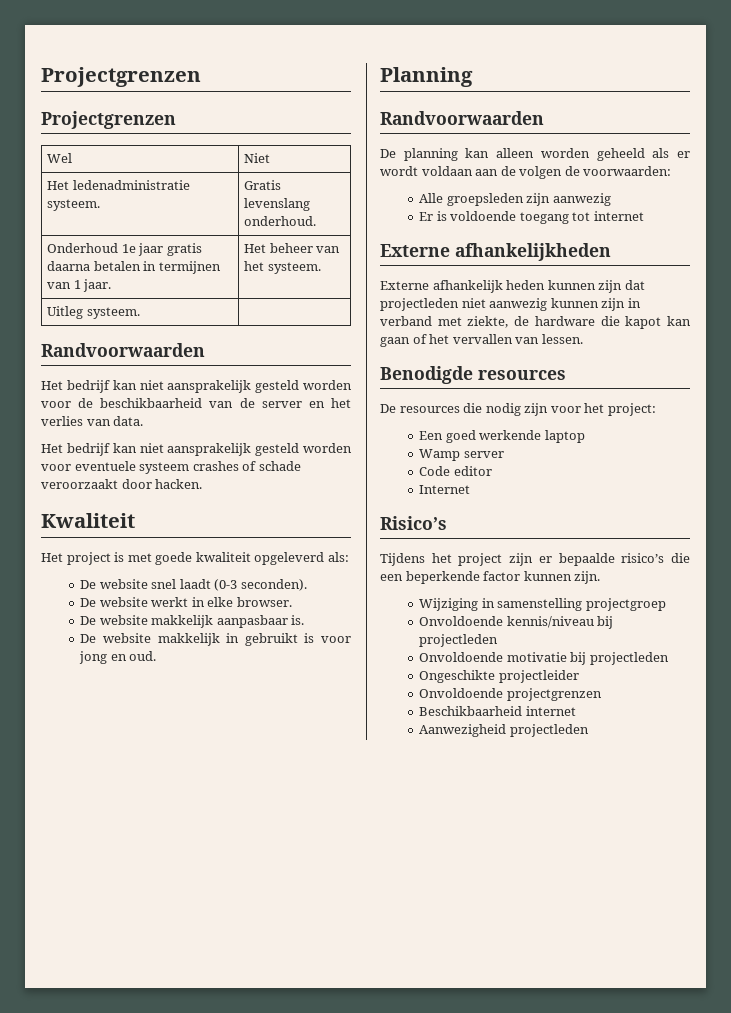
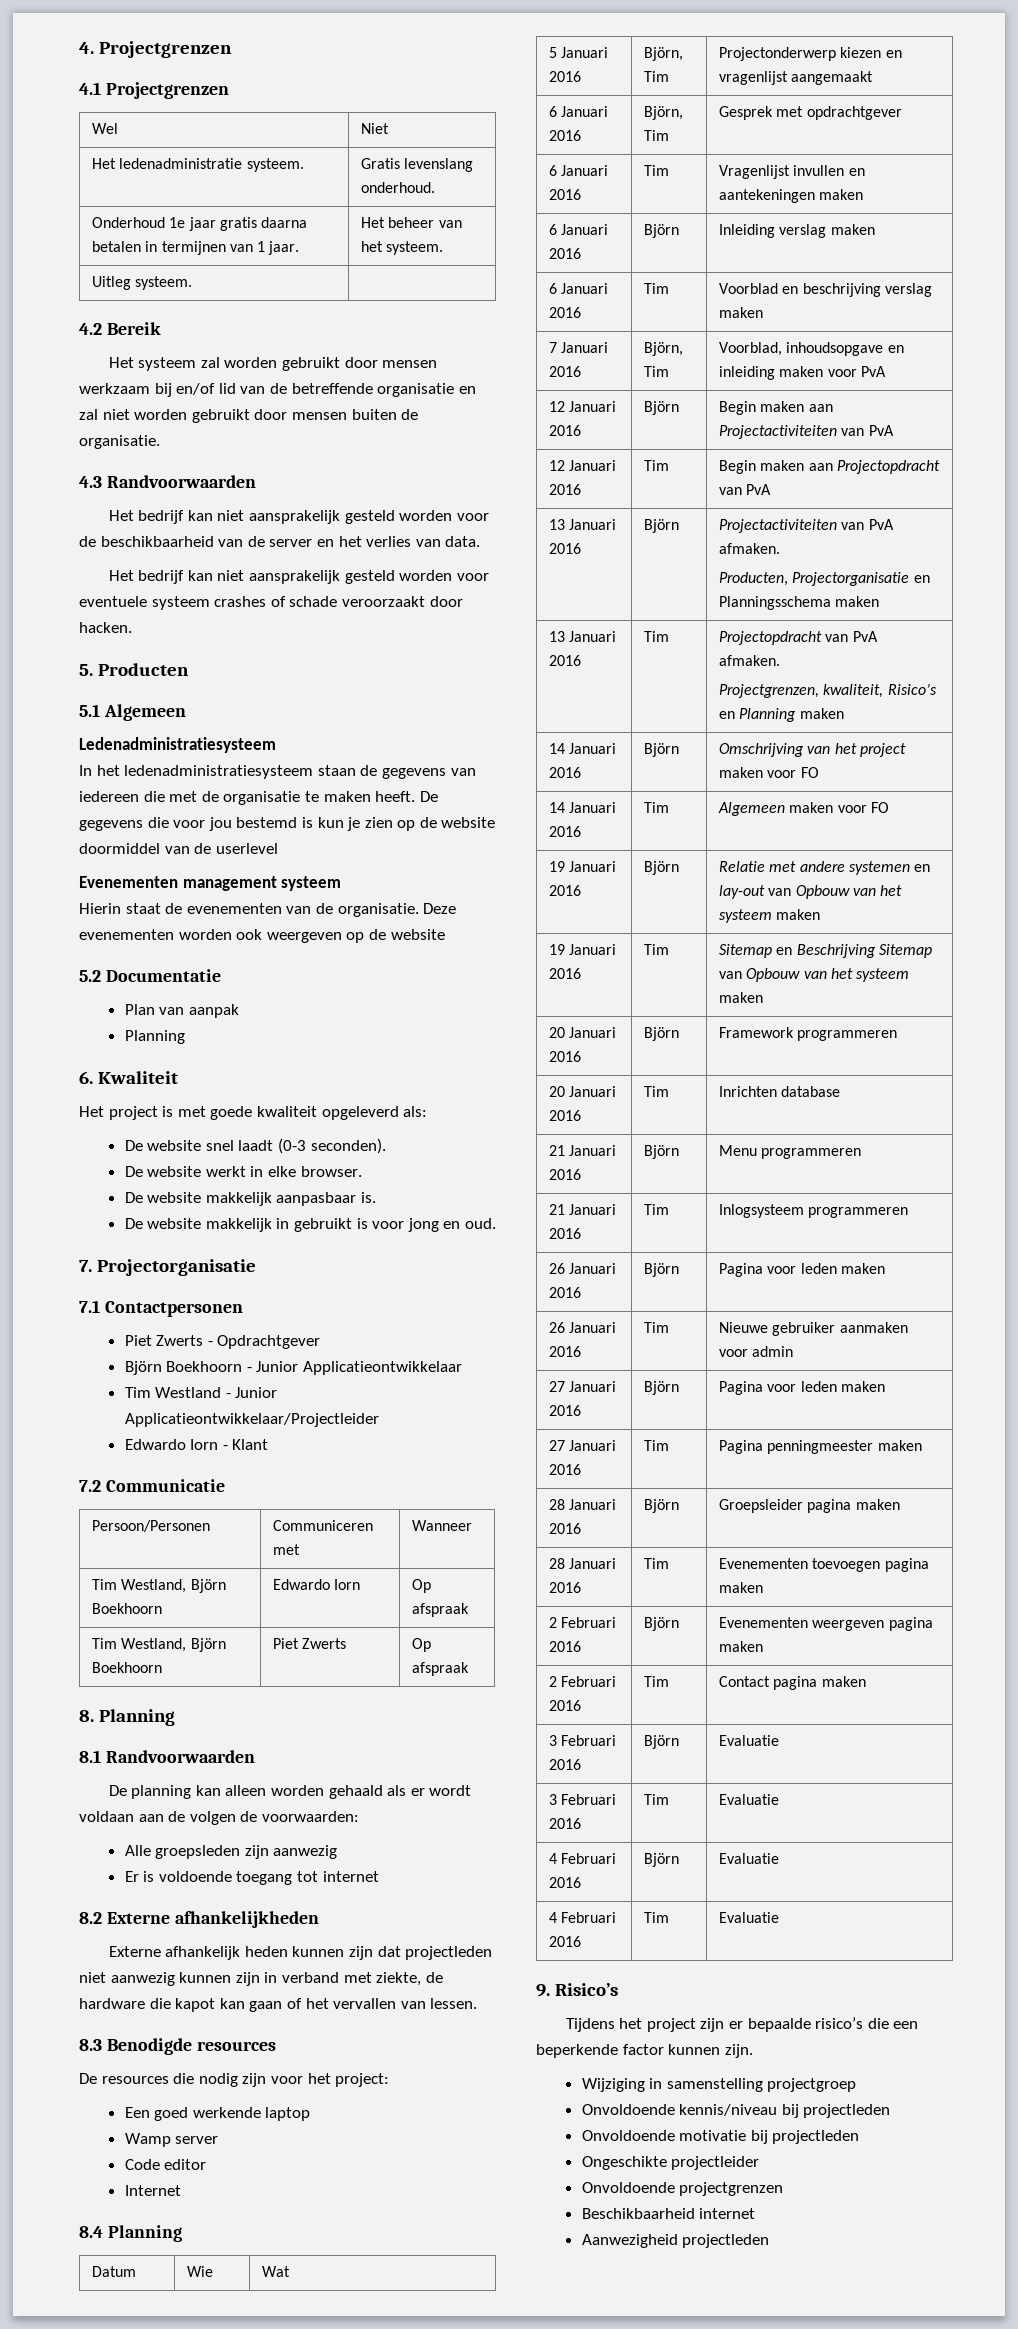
[41,67,201,87] Projectgrenzen // -> [79,41,233,58] [79,82,101,95] 4. Projectgrenzen // 4.1
(140, 313) none -> [79,322,161,335] [108,357,438,371] [79,383,476,397] [79,409,419,423] [79,435,160,449] [79,476,102,488] 4.2 Bereik // Het systeem zal worden gebruikt door mensen werkzaam bij en/of lid van de betreffende organisatie en zal niet worden gebruikt door mensen buiten de organisatie. // 4.3
(203, 484) none -> [79,663,190,676] [79,704,186,721] [79,737,276,753] [79,765,476,779] [79,791,438,805] [79,817,496,831] [79,843,278,854] [79,876,342,891] [79,903,457,917] [79,929,445,943] [79,969,221,982] [124,1004,239,1018] [124,1030,185,1044] [79,1071,93,1084] 5. Producten // 5.1 Algemeen // Ledenadministratiesysteem // In het ledenadministratiesysteem staan de gegevens van iedereen die met de organisatie te maken heeft. De gegevens die voor jou bestemd is kun je zien op de website doormiddel van de userlevel // Evenementen management systeem // Hierin staat de evenementen van de organisatie. Deze evenementen worden ook weergeven op de website // 5.2 Documentatie // Plan van aanpak // Planning // 6.
[380,67,473,87] Planning // -> [79,1259,257,1276] [79,1300,243,1317] [124,1335,321,1349] [124,1361,462,1375] [124,1387,278,1398] [124,1413,379,1427] [124,1439,269,1450] [79,1479,225,1492] [92,1520,211,1532] [273,1520,374,1531] [273,1544,301,1555] [412,1520,473,1531] [92,1579,226,1593] [92,1603,163,1614] [273,1579,361,1590] [412,1579,432,1593] [412,1603,470,1617] [92,1638,226,1652] [92,1662,163,1673] [273,1638,347,1649] [412,1638,432,1652] [412,1662,470,1676] [79,1709,176,1726] [79,1750,101,1763] 7. Projectorganisatie // 7.1 Contactpersonen // Piet Zwerts - Opdrachtgever // Björn Boekhoorn - Junior Applicatieontwikkelaar // Tim Westland - Junior Applicatieontwikkelaar/Projectleider // Edwardo Iorn - Klant // 7.2 Communicatie // Persoon/Personen | Communiceren met | Wanneer // Tim Westland, Björn Boekhoorn | Edwardo Iorn | Op afspraak // Tim Westland, Björn Boekhoorn | Piet Zwerts | Op afspraak // 8. Planning // 8.1
[596,148,645,161] geheeld -> [328,1785,383,1799] gehaald
(644, 216) none -> [79,1912,102,1924] 8.2
(583, 339) none -> [79,2039,102,2051] 8.3
(471, 489) none -> [79,2225,182,2242] [92,2266,137,2277] [187,2266,214,2277] [262,2266,291,2277] [549,47,609,58] [549,71,582,82] [644,47,684,61] [644,71,670,82] [719,47,902,61] [719,71,874,85] [549,106,609,117] [549,130,582,141] [644,106,684,120] [644,130,670,141] [719,106,902,120] [549,165,609,176] [549,189,582,200] [644,165,670,176] [719,165,865,179] [719,189,864,203] [549,224,609,235] [549,248,582,259] [644,224,680,238] [719,224,875,238] [549,283,609,294] [549,307,582,318] [644,283,670,294] [719,283,932,297] [719,307,764,318] [549,342,609,353] [549,366,582,377] [644,342,684,356] [644,366,670,377] [719,342,904,356] [719,366,886,380] [549,401,617,412] [549,425,582,436] [644,401,680,415] [719,401,833,415] [719,425,894,439] [549,460,617,471] [549,484,582,495] [644,460,670,471] [719,460,940,474] [719,484,772,495] [549,519,617,530] [549,543,582,554] [644,519,680,533] [719,519,894,533] [719,543,781,554] [719,572,930,586] [719,596,880,610] [549,631,617,642] [549,655,582,666] [644,631,670,642] [719,631,878,645] [719,655,781,666] [719,683,937,698] [719,708,844,722] [549,743,617,754] [549,767,582,778] [644,743,680,757] [719,743,906,757] [719,767,819,778] [549,802,617,813] [549,826,582,837] [644,802,670,813] [718,802,889,816] [549,861,617,872] [549,885,582,896] [644,861,680,875] [719,861,931,875] [719,885,903,899] [719,909,821,923] [549,944,617,955] [549,968,582,979] [644,944,670,955] [719,944,932,958] [719,968,910,982] [719,992,764,1003] [549,1027,617,1038] [549,1051,582,1062] [644,1027,680,1041] [719,1027,898,1041] [549,1086,617,1097] [549,1110,582,1121] [644,1086,670,1097] [719,1086,841,1097] [549,1145,617,1156] [549,1169,582,1180] [644,1145,680,1159] [719,1145,862,1159] [549,1204,617,1215] [549,1228,582,1239] [644,1204,670,1215] [719,1204,909,1218] [549,1263,617,1274] [549,1287,582,1298] [644,1263,680,1277] [719,1263,885,1277] [549,1322,617,1333] [549,1346,582,1357] [644,1322,670,1333] [719,1322,908,1336] [719,1346,794,1357] [549,1381,617,1392] [549,1405,582,1416] [644,1381,680,1395] [719,1381,885,1395] [549,1440,617,1451] [549,1464,582,1475] [644,1440,670,1451] [719,1440,922,1454] [549,1499,617,1510] [549,1523,582,1534] [644,1499,680,1513] [719,1499,900,1513] [549,1558,617,1569] [549,1582,582,1593] [644,1558,670,1569] [719,1558,929,1572] [719,1582,764,1593] [549,1617,617,1628] [549,1641,582,1652] [644,1617,680,1631] [719,1617,933,1631] [719,1641,764,1652] [549,1676,617,1687] [549,1700,582,1711] [644,1676,670,1687] [719,1676,866,1690] [549,1735,617,1746] [549,1759,582,1770] [644,1735,680,1749] [719,1735,780,1746] [549,1794,617,1805] [549,1818,582,1829] [644,1794,670,1805] [719,1794,780,1805] [549,1853,617,1864] [549,1877,582,1888] [644,1853,680,1867] [719,1853,780,1864] [549,1912,617,1923] [549,1936,582,1947] [644,1912,670,1923] [719,1912,780,1923] [536,1984,550,1997] 8.4 Planning // Datum | Wie | Wat // 5 Januari 2016 | Björn, Tim | Projectonderwerp kiezen en vragenlijst aangemaakt // 6 Januari 2016 | Björn, Tim | Gesprek met opdrachtgever // 6 Januari 2016 | Tim | Vragenlijst invullen en aantekeningen maken // 6 Januari 2016 | Björn | Inleiding verslag maken // 6 Januari 2016 | Tim | Voorblad en beschrijving verslag maken // 7 Januari 2016 | Björn, Tim | Voorblad, inhoudsopgave en inleiding maken voor PvA // 12 Januari 2016 | Björn | Begin maken aan Projectactiviteiten van PvA // 12 Januari 2016 | Tim | Begin maken aan Projectopdracht van PvA // 13 Januari 2016 | Björn | Projectactiviteiten van PvA afmaken. // Producten, Projectorganisatie en Planningsschema maken // 13 Januari 2016 | Tim | Projectopdracht van PvA afmaken. // Projectgrenzen, kwaliteit, Risico’s en Planning maken // 14 Januari 2016 | Björn | Omschrijving van het project maken voor FO // 14 Januari 2016 | Tim | Algemeen maken voor FO // 19 Januari 2016 | Björn | Relatie met andere systemen en lay-out van Opbouw van het systeem maken // 19 Januari 2016 | Tim | Sitemap en Beschrijving Sitemap van Opbouw van het systeem maken // 20 Januari 2016 | Björn | Framework programmeren // 20 Januari 2016 | Tim | Inrichten database // 21 Januari 2016 | Björn | Menu programmeren // 21 Januari 2016 | Tim | Inlogsysteem programmeren // 26 Januari 2016 | Björn | Pagina voor leden maken // 26 Januari 2016 | Tim | Nieuwe gebruiker aanmaken voor admin // 27 Januari 2016 | Björn | Pagina voor leden maken // 27 Januari 2016 | Tim | Pagina penningmeester maken // 28 Januari 2016 | Björn | Groepsleider pagina maken // 28 Januari 2016 | Tim | Evenementen toevoegen pagina maken // 2 Februari 2016 | Björn | Evenementen weergeven pagina maken // 2 Februari 2016 | Tim | Contact pagina maken // 3 Februari 2016 | Björn | Evaluatie // 3 Februari 2016 | Tim | Evaluatie // 4 Februari 2016 | Björn | Evaluatie // 4 Februari 2016 | Tim | Evaluatie // 9.

